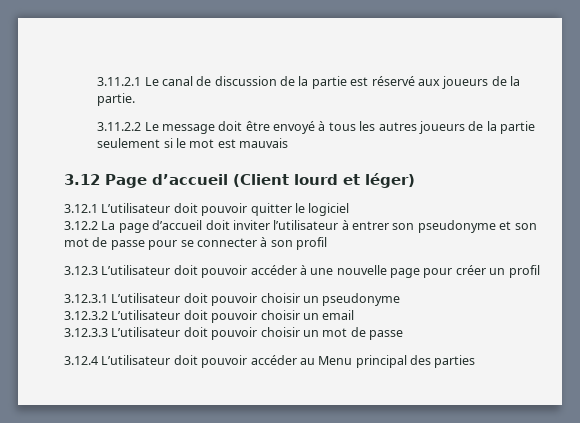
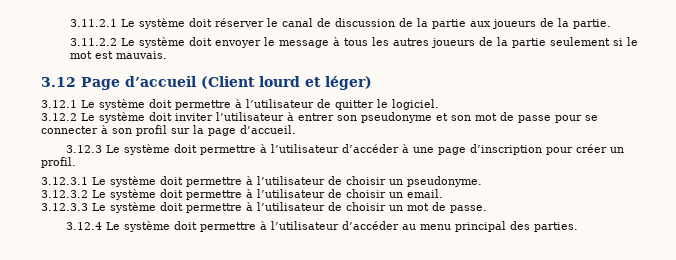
(159, 81) none -> [139,18,279,29] système doit réserver le
[350,76,415,86] est réservé -> (467, 24) none
[161,121,316,134] message doit être envoyé -> [139,37,330,48] système doit envoyer le message
[239,138,289,148] mauvais -> [116,51,168,59] mauvais.
[101,203,248,216] L’utilisateur doit pouvoir -> [81,99,331,110] Le système doit permettre à l’utilisateur de
[308,203,350,216] logiciel -> [392,99,439,110] logiciel.
[101,220,203,233] La page d’accueil -> [81,112,145,123] Le système
[64,265,420,278] // 3.12.3 L’utilisateur doit pouvoir accéder à une nouvelle page -> [171,125,296,136] [66,144,543,155] sur la page d’accueil. // 3.12.3 Le système doit permettre à l’utilisateur d’accéder à une page d’inscription
[508,265,540,278] profil -> [41,157,76,168] profil.
[111,293,401,306] L’utilisateur doit pouvoir choisir un pseudonyme -> [92,176,482,187] Le système doit permettre à l’utilisateur de choisir un pseudonyme.
[111,310,355,323] L’utilisateur doit pouvoir choisir un email -> [92,189,443,200] Le système doit permettre à l’utilisateur de choisir un email.
[111,327,258,340] L’utilisateur doit pouvoir -> [92,202,342,213] Le système doit permettre à l’utilisateur de
[369,330,403,340] passe -> [450,205,487,213] passe.
[101,355,353,368] L’utilisateur doit pouvoir accéder au Menu -> [106,221,452,232] Le système doit permettre à l’utilisateur d’accéder au menu
[434,355,476,368] parties -> [534,222,579,232] parties.

